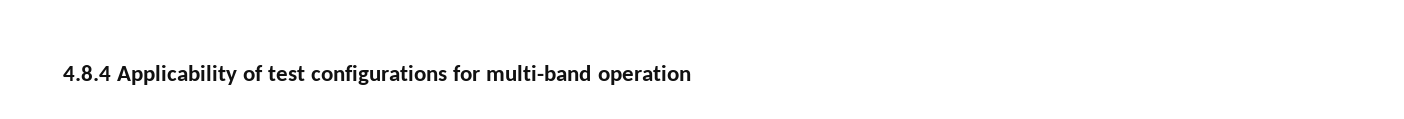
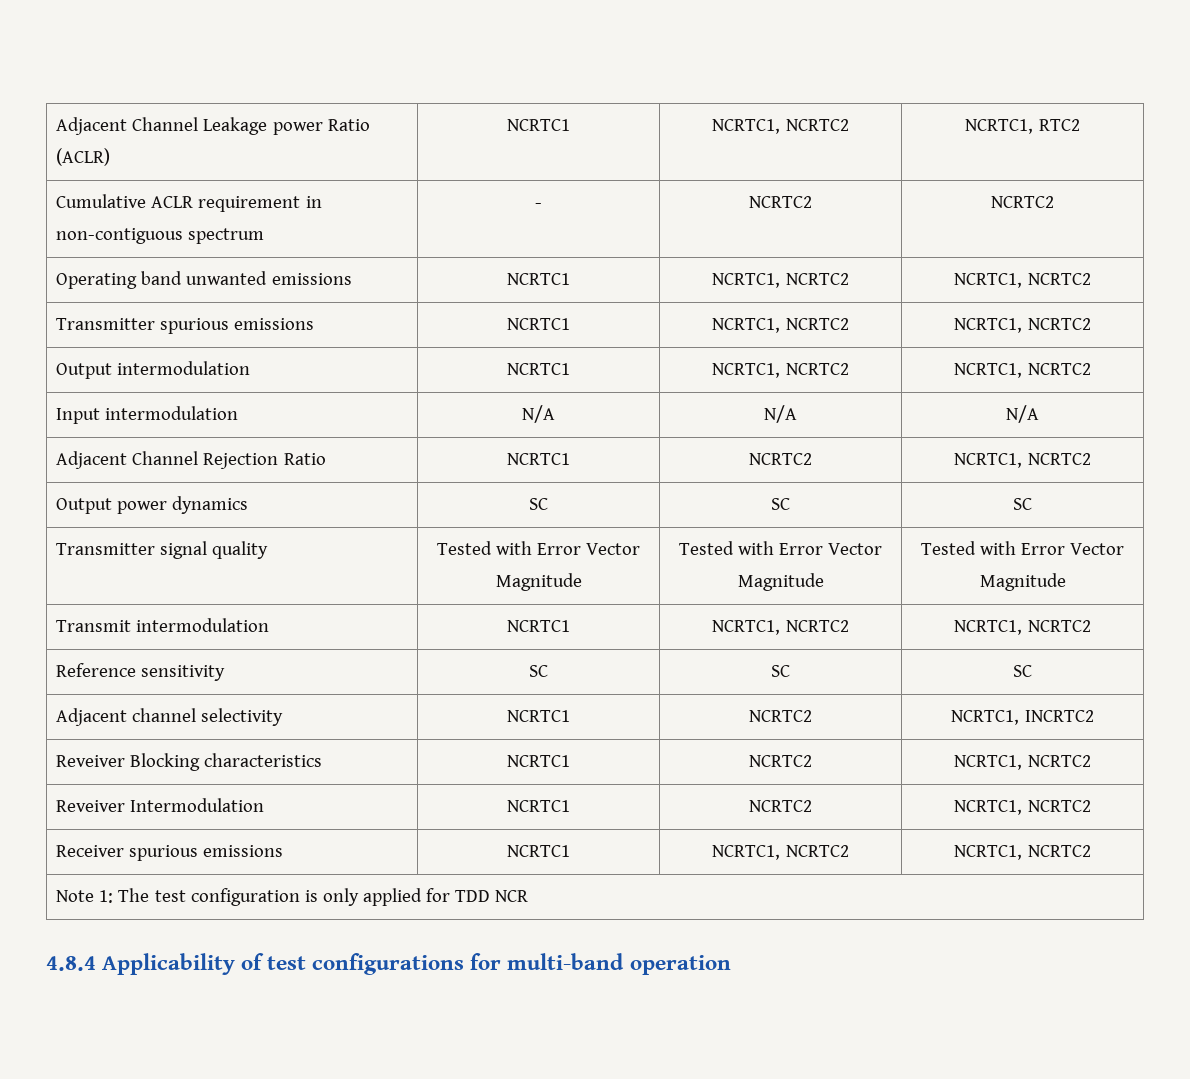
(63, 73) none -> [56,117,370,135] [56,148,111,166] [507,119,570,131] [712,119,849,134] [965,119,1080,134] [56,194,322,212] [56,228,265,244] [535,203,542,208] [748,196,812,208] [990,196,1054,208] [56,271,352,289] [507,273,570,285] [712,273,849,288] [954,273,1091,288] [56,318,315,334] [507,318,570,330] [712,318,849,333] [954,318,1091,333] [56,361,251,379] [507,363,570,375] [712,363,849,378] [954,363,1091,378] [56,406,239,424] [522,405,555,423] [763,405,797,423] [1005,405,1039,423] [56,451,326,469] [507,453,570,465] [748,453,812,465] [954,453,1091,468] [56,496,249,514] [529,498,548,510] [770,498,790,510] [1012,498,1032,510] [56,541,269,559] [436,541,641,555] [495,573,582,591] [678,541,883,555] [737,573,824,591] [920,541,1125,555] [979,573,1066,591] [56,618,270,632] [507,620,570,632] [712,620,849,635] [954,620,1091,635] [56,663,226,681] [529,665,548,677] [770,665,790,677] [1012,665,1032,677] [56,708,284,726] [507,710,570,722] [748,710,812,722] [951,710,1094,725] [56,753,323,771] [507,755,570,767] [748,755,812,767] [954,755,1091,770] [56,798,265,812] [507,800,570,812] [748,800,812,812] [954,800,1091,815] [56,845,284,861] [507,845,570,857] [712,845,849,860] [954,845,1091,860] [56,888,529,906] Adjacent Channel Leakage power Ratio (ACLR) | NCRTC1 | NCRTC1, NCRTC2 | NCRTC1, RTC2 // Cumulative ACLR requirement in non-contiguous spectrum | - | NCRTC2 | NCRTC2 // Operating band unwanted emissions | NCRTC1 | NCRTC1, NCRTC2 | NCRTC1, NCRTC2 // Transmitter spurious emissions | NCRTC1 | NCRTC1, NCRTC2 | NCRTC1, NCRTC2 // Output intermodulation | NCRTC1 | NCRTC1, NCRTC2 | NCRTC1, NCRTC2 // Input intermodulation | N/A | N/A | N/A // Adjacent Channel Rejection Ratio | NCRTC1 | NCRTC2 | NCRTC1, NCRTC2 // Output power dynamics | SC | SC | SC // Transmitter signal quality | Tested with Error Vector Magnitude | Tested with Error Vector Magnitude | Tested with Error Vector Magnitude // Transmit intermodulation | NCRTC1 | NCRTC1, NCRTC2 | NCRTC1, NCRTC2 // Reference sensitivity | SC | SC | SC // Adjacent channel selectivity | NCRTC1 | NCRTC2 | NCRTC1, INCRTC2 // Reveiver Blocking characteristics | NCRTC1 | NCRTC2 | NCRTC1, NCRTC2 // Reveiver Intermodulation | NCRTC1 | NCRTC2 | NCRTC1, NCRTC2 // Receiver spurious emissions | NCRTC1 | NCRTC1, NCRTC2 | NCRTC1, NCRTC2 // Note 1: The test configuration is only applied for TDD NCR //

